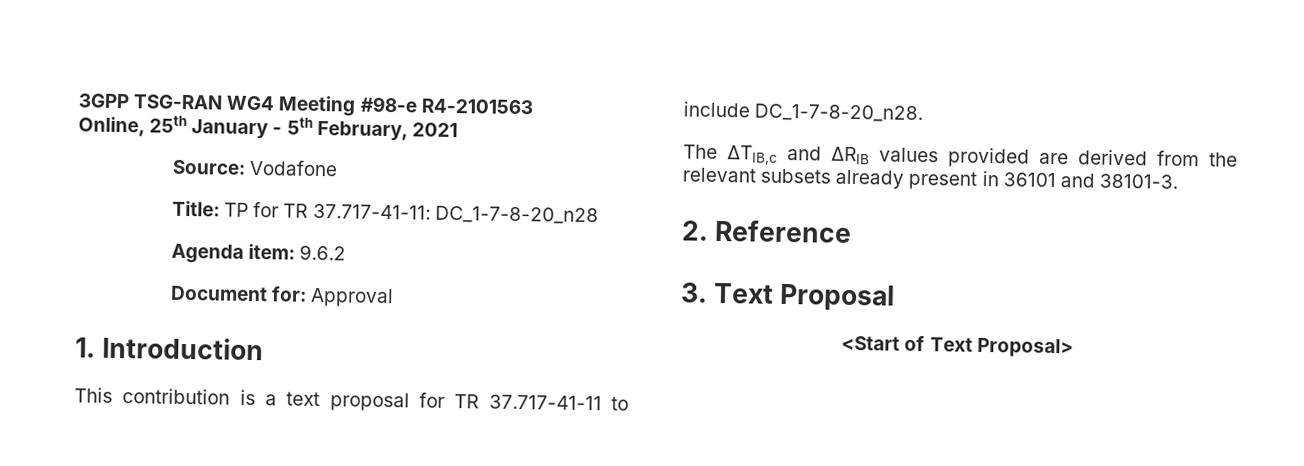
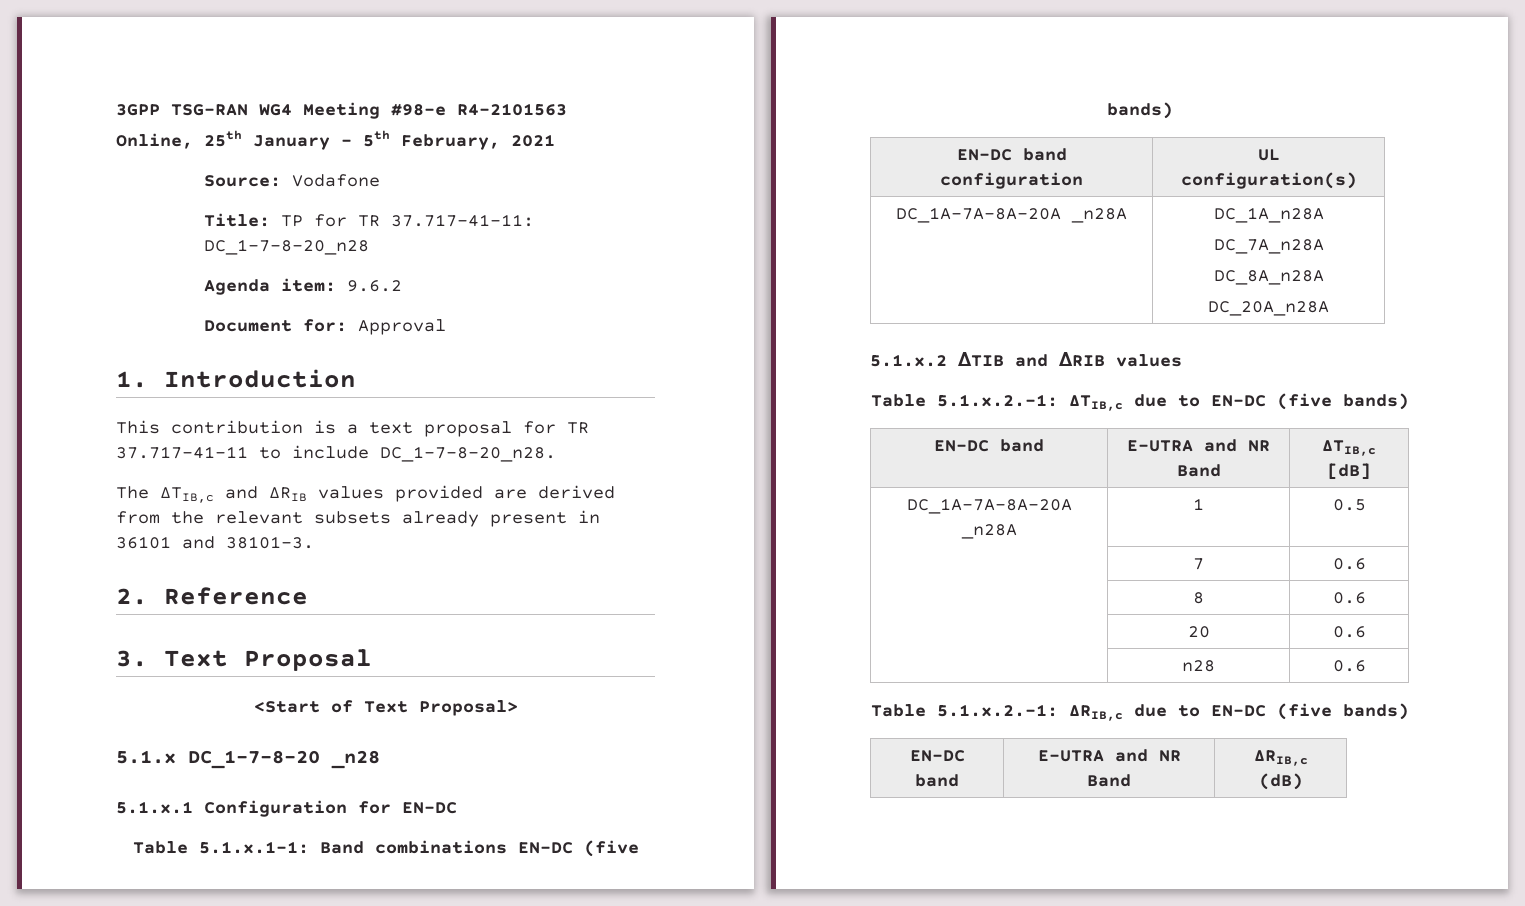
(1074, 347) none -> [116,750,380,769] [116,800,457,817] [132,840,639,857] [1106,102,1173,119] [956,148,1067,161] [940,172,1083,189] [1257,149,1280,161] [1180,172,1357,189] [896,207,1127,223] [1213,207,1324,223] [1213,239,1324,254] [1213,270,1324,285] [1208,301,1329,316] [870,352,1182,367] [870,393,1409,411] [934,439,1044,452] [1127,439,1270,452] [1176,464,1221,477] [1322,440,1376,456] [1327,463,1371,480] [906,498,1072,514] [960,524,1017,539] [1193,498,1204,510] [1332,499,1366,511] [1193,558,1204,570] [1332,558,1366,570] [1193,592,1204,604] [1332,592,1366,604] [1187,626,1210,638] [1332,626,1366,638] [1182,660,1215,672] [1332,660,1366,672] [870,703,1409,721] [909,750,965,762] [915,774,959,787] [1037,749,1181,762] [1087,774,1131,787] [1253,750,1308,766] [1258,773,1303,790] // 5.1.x DC_1-7-8-20 _n28 // 5.1.x.1 Configuration for EN-DC // Table 5.1.x.1-1: Band combinations EN-DC (five bands) // EN-DC band configuration | UL configuration(s) // DC_1A-7A-8A-20A _n28A | DC_1A_n28A // DC_7A_n28A // DC_8A_n28A // DC_20A_n28A // 5.1.x.2 ∆TIB and ∆RIB values // Table 5.1.x.2.-1: ΔTIB,c due to EN-DC (five bands) // EN-DC band | E-UTRA and NR Band | ΔTIB,c [dB] // DC_1A-7A-8A-20A _n28A | 1 | 0.5 // | 7 | 0.6 // | 8 | 0.6 // | 20 | 0.6 // | n28 | 0.6 // Table 5.1.x.2.-1: ΔRIB,c due to EN-DC (five bands) // EN-DC band | E-UTRA and NR Band | ΔRIB,c (dB)

